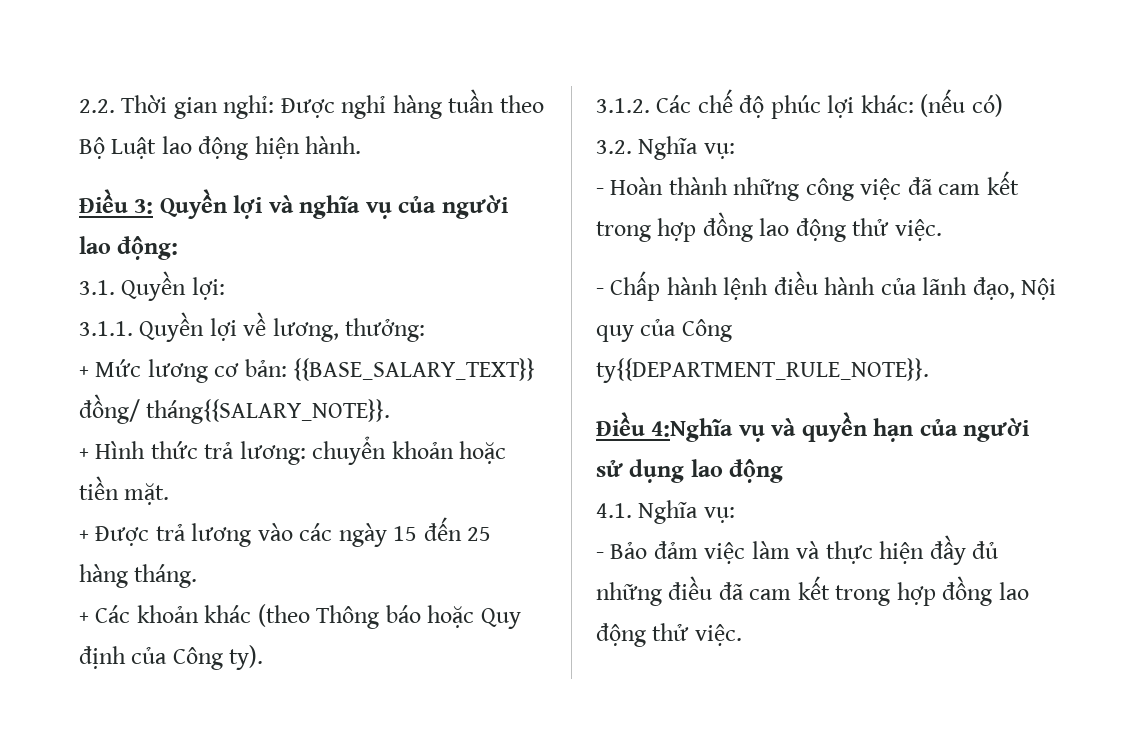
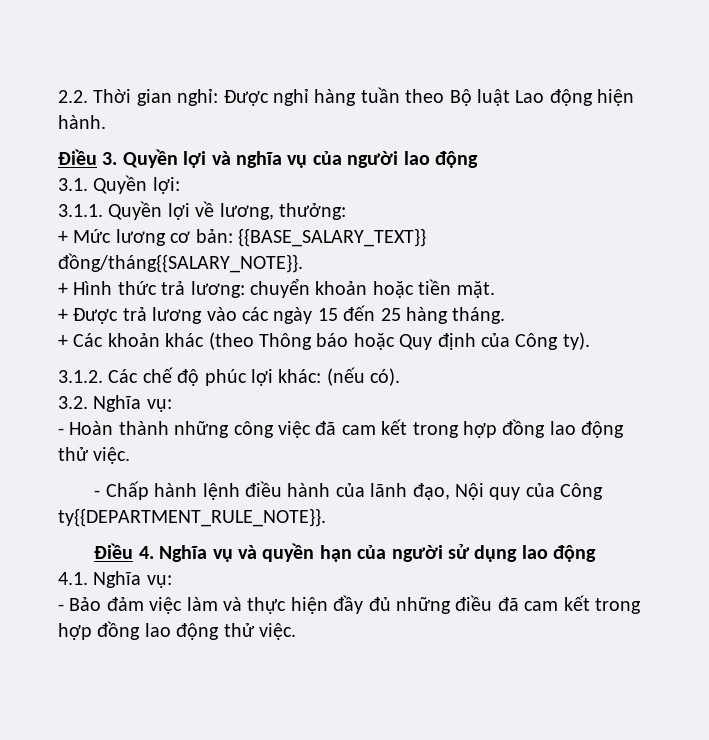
[111,136,192,159] Luật lao -> [476,89,545,106] luật Lao
[134,199,154,214] 3: -> [102,152,118,165] 3.
[117,236,179,260] động: -> [434,151,478,168] động
[79,394,391,424] đồng/ tháng{{SALARY_NOTE}}. -> [58,253,303,273] đồng/tháng{{SALARY_NOTE}}.
[971,94,1003,117] có) -> [370,368,401,386] có).
[651,418,734,442] 4:Nghĩa -> [138,545,208,562] 4. Nghĩa

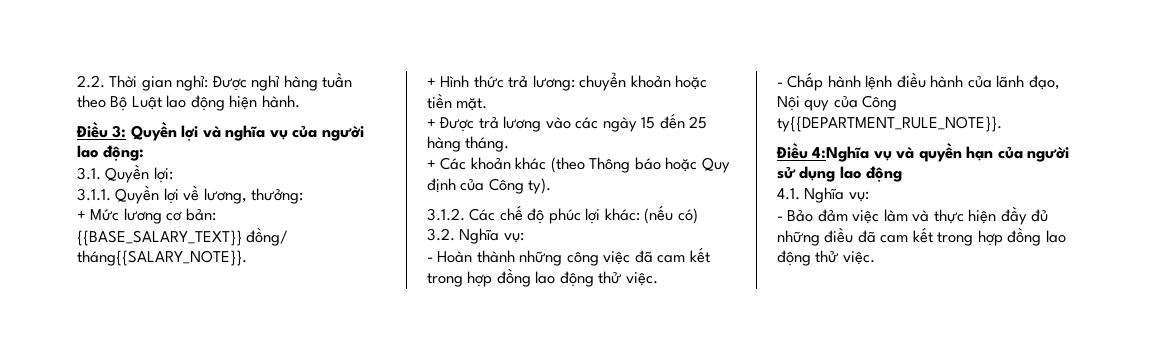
[476,89,545,106] luật Lao -> [131,95,187,110] Luật lao
[102,152,118,165] 3. -> [112,125,127,138] 3:
[434,151,478,168] động -> [103,145,145,161] động:
[58,253,303,273] đồng/tháng{{SALARY_NOTE}}. -> [246,227,289,246] [77,250,247,266] đồng/ tháng{{SALARY_NOTE}}.
[370,368,401,386] có). -> [677,208,698,224] có)
[138,545,208,562] 4. Nghĩa -> [812,146,870,162] 4:Nghĩa

